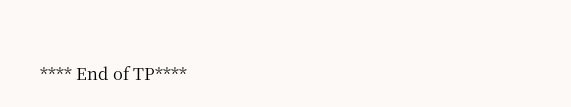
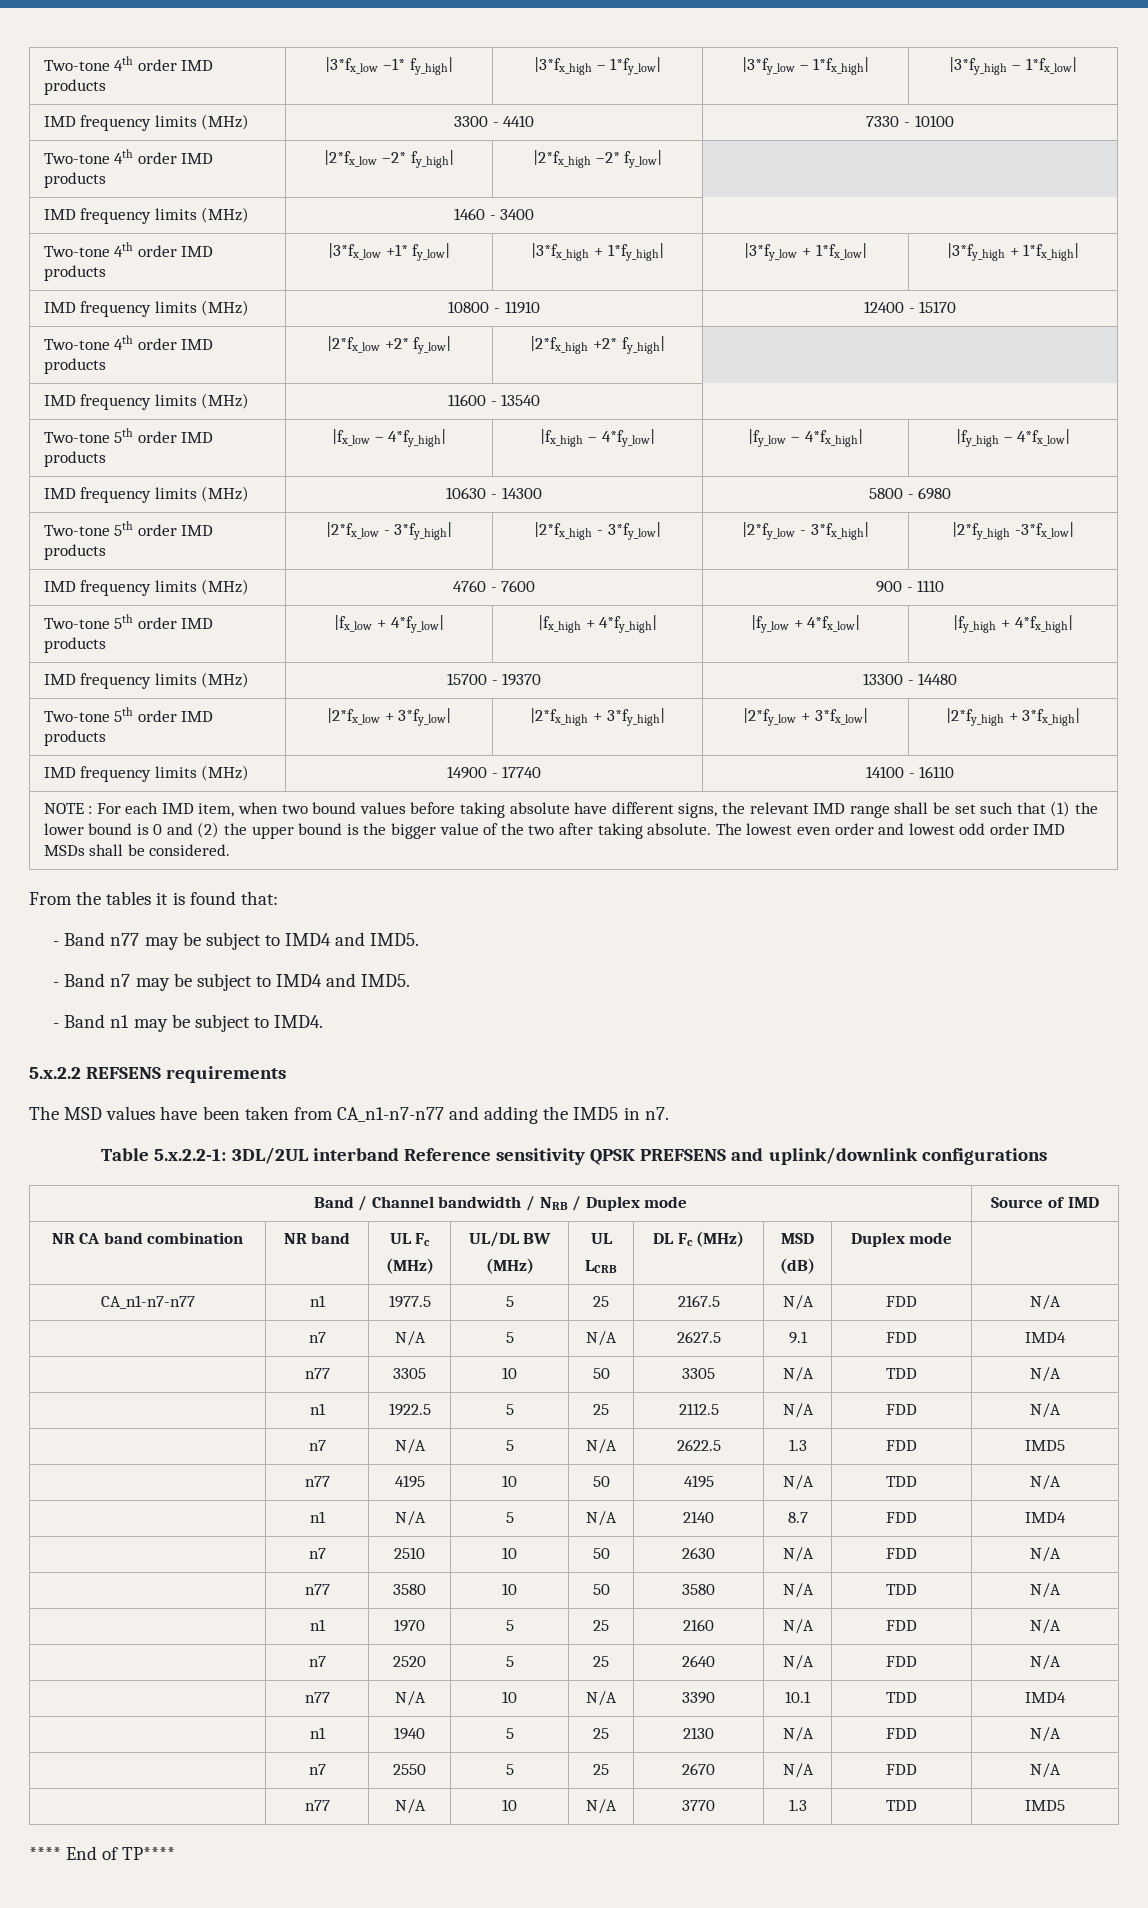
(40, 73) none -> [43,56,214,71] [43,79,106,95] [325,57,453,75] [533,57,662,75] [741,57,870,75] [949,57,1077,75] [43,114,250,131] [453,115,535,127] [866,115,954,127] [43,149,214,164] [43,172,106,188] [324,150,454,168] [532,150,663,168] [43,207,250,224] [453,208,535,220] [43,242,214,257] [43,265,106,281] [327,243,451,261] [531,243,664,261] [744,243,867,261] [946,243,1080,261] [43,300,250,317] [448,301,540,314] [863,301,957,313] [43,335,214,350] [43,358,106,374] [326,336,452,354] [530,336,665,354] [43,393,250,410] [447,394,541,406] [43,428,214,443] [43,451,106,467] [331,429,447,447] [540,429,655,447] [748,429,863,447] [955,429,1071,447] [43,486,250,503] [446,487,542,499] [868,487,952,500] [43,521,214,536] [43,544,106,560] [325,522,453,540] [534,522,661,540] [742,522,869,540] [952,522,1074,540] [43,579,250,596] [452,580,536,592] [875,580,945,593] [43,614,214,629] [43,637,106,653] [334,615,444,633] [537,615,658,633] [750,615,861,633] [953,615,1073,633] [43,672,250,689] [446,673,542,686] [862,673,958,685] [43,707,214,722] [43,730,106,746] [326,708,452,726] [530,708,665,726] [743,708,868,726] [945,708,1081,726] [43,765,250,782] [446,766,542,779] [865,766,955,778] [43,801,1098,818] [43,822,1066,839] [43,844,231,856] [29,891,278,905] [53,932,420,950] [53,973,411,991] [53,1014,324,1032] [29,1066,287,1083] [29,1106,669,1124] [101,1147,1047,1165] [313,1196,688,1211] [991,1197,1099,1208] [51,1232,244,1244] [283,1232,351,1244] [389,1233,431,1246] [385,1258,434,1274] [468,1232,552,1247] [485,1258,534,1274] [590,1233,613,1244] [585,1260,617,1273] [652,1231,745,1247] [781,1233,814,1244] [780,1258,815,1274] [850,1232,953,1247] [100,1295,195,1309] [309,1295,326,1307] [388,1295,431,1308] [505,1296,514,1307] [593,1296,609,1307] [677,1295,720,1307] [782,1295,814,1310] [886,1296,917,1307] [1030,1295,1061,1310] [308,1332,326,1343] [394,1331,426,1346] [505,1332,514,1343] [586,1331,617,1346] [676,1331,721,1343] [788,1331,808,1344] [886,1332,917,1343] [1025,1332,1066,1343] [304,1368,330,1379] [393,1368,426,1379] [502,1367,517,1379] [592,1368,610,1379] [682,1368,715,1379] [782,1367,814,1382] [886,1368,917,1379] [1030,1367,1061,1382] [309,1403,326,1415] [388,1403,431,1416] [505,1404,514,1415] [593,1404,609,1415] [678,1403,719,1415] [782,1403,814,1418] [886,1404,917,1415] [1030,1403,1061,1418] [308,1440,326,1451] [394,1439,426,1454] [505,1440,514,1451] [586,1439,617,1454] [676,1439,721,1451] [788,1439,807,1451] [886,1440,917,1451] [1025,1440,1065,1451] [304,1476,330,1487] [394,1475,425,1488] [502,1475,517,1487] [592,1476,610,1487] [683,1475,714,1488] [782,1475,814,1490] [886,1476,917,1487] [1030,1475,1061,1490] [309,1511,326,1523] [394,1511,426,1526] [505,1512,514,1523] [586,1511,617,1526] [683,1511,714,1523] [787,1512,808,1523] [886,1512,917,1523] [1025,1512,1066,1523] [308,1548,326,1559] [394,1547,425,1559] [502,1547,517,1559] [592,1548,610,1559] [682,1547,715,1559] [782,1547,814,1562] [886,1548,917,1559] [1030,1547,1061,1562] [304,1584,330,1595] [393,1584,426,1595] [502,1583,517,1595] [592,1584,610,1595] [682,1584,715,1595] [782,1583,814,1598] [886,1584,917,1595] [1030,1583,1061,1598] [309,1619,326,1631] [394,1619,425,1632] [505,1620,514,1631] [593,1620,609,1631] [683,1619,714,1631] [782,1619,814,1634] [886,1620,917,1631] [1030,1619,1061,1634] [308,1656,326,1667] [393,1656,426,1667] [505,1656,514,1667] [593,1656,609,1667] [682,1655,715,1667] [782,1655,814,1670] [886,1656,917,1667] [1030,1655,1061,1670] [304,1692,330,1703] [394,1691,426,1706] [502,1691,517,1703] [586,1691,617,1706] [682,1692,715,1704] [785,1691,811,1703] [886,1692,917,1703] [1025,1692,1066,1703] [309,1727,326,1739] [394,1727,425,1740] [505,1728,514,1739] [593,1728,609,1739] [683,1727,714,1739] [782,1727,814,1742] [886,1728,917,1739] [1030,1727,1061,1742] [308,1764,326,1775] [393,1764,426,1775] [505,1764,514,1775] [593,1764,609,1775] [682,1763,715,1775] [782,1763,814,1778] [886,1764,917,1775] [1030,1763,1061,1778] [304,1800,330,1811] [394,1799,426,1814] [502,1799,517,1811] [586,1799,617,1814] [682,1800,715,1811] [788,1799,807,1811] [886,1800,917,1811] [1025,1800,1065,1811] Two-tone 4th order IMD products | |3*fx_low –1* fy_high| | |3*fx_high – 1*fy_low| | |3*fy_low – 1*fx_high| | |3*fy_high – 1*fx_low| // IMD frequency limits (MHz) | 3300 - 4410 | 7330 - 10100 // Two-tone 4th order IMD products | |2*fx_low –2* fy_high| | |2*fx_high –2* fy_low| | // IMD frequency limits (MHz) | 1460 - 3400 | // Two-tone 4th order IMD products | |3*fx_low +1* fy_low| | |3*fx_high + 1*fy_high| | |3*fy_low + 1*fx_low| | |3*fy_high + 1*fx_high| // IMD frequency limits (MHz) | 10800 - 11910 | 12400 - 15170 // Two-tone 4th order IMD products | |2*fx_low +2* fy_low| | |2*fx_high +2* fy_high| | // IMD frequency limits (MHz) | 11600 - 13540 | // Two-tone 5th order IMD products | |fx_low – 4*fy_high| | |fx_high – 4*fy_low| | |fy_low – 4*fx_high| | |fy_high – 4*fx_low| // IMD frequency limits (MHz) | 10630 - 14300 | 5800 - 6980 // Two-tone 5th order IMD products | |2*fx_low - 3*fy_high| | |2*fx_high - 3*fy_low| | |2*fy_low - 3*fx_high| | |2*fy_high -3*fx_low| // IMD frequency limits (MHz) | 4760 - 7600 | 900 - 1110 // Two-tone 5th order IMD products | |fx_low + 4*fy_low| | |fx_high + 4*fy_high| | |fy_low + 4*fx_low| | |fy_high + 4*fx_high| // IMD frequency limits (MHz) | 15700 - 19370 | 13300 - 14480 // Two-tone 5th order IMD products | |2*fx_low + 3*fy_low| | |2*fx_high + 3*fy_high| | |2*fy_low + 3*fx_low| | |2*fy_high + 3*fx_high| // IMD frequency limits (MHz) | 14900 - 17740 | 14100 - 16110 // NOTE : For each IMD item, when two bound values before taking absolute have different signs, the relevant IMD range shall be set such that (1) the lower bound is 0 and (2) the upper bound is the bigger value of the two after taking absolute. The lowest even order and lowest odd order IMD MSDs shall be considered. // From the tables it is found that: // - Band n77 may be subject to IMD4 and IMD5. // - Band n7 may be subject to IMD4 and IMD5. // - Band n1 may be subject to IMD4. // 5.x.2.2 REFSENS requirements // The MSD values have been taken from CA_n1-n7-n77 and adding the IMD5 in n7. // Table 5.x.2.2-1: 3DL/2UL interband Reference sensitivity QPSK PREFSENS and uplink/downlink configurations // Band / Channel bandwidth / NRB / Duplex mode | Source of IMD // NR CA band combination | NR band | UL Fc // (MHz) | UL/DL BW // (MHz) | UL // LCRB | DL Fc (MHz) | MSD // (dB) | Duplex mode | // CA_n1-n7-n77 | n1 | 1977.5 | 5 | 25 | 2167.5 | N/A | FDD | N/A // | n7 | N/A | 5 | N/A | 2627.5 | 9.1 | FDD | IMD4 // | n77 | 3305 | 10 | 50 | 3305 | N/A | TDD | N/A // | n1 | 1922.5 | 5 | 25 | 2112.5 | N/A | FDD | N/A // | n7 | N/A | 5 | N/A | 2622.5 | 1.3 | FDD | IMD5 // | n77 | 4195 | 10 | 50 | 4195 | N/A | TDD | N/A // | n1 | N/A | 5 | N/A | 2140 | 8.7 | FDD | IMD4 // | n7 | 2510 | 10 | 50 | 2630 | N/A | FDD | N/A // | n77 | 3580 | 10 | 50 | 3580 | N/A | TDD | N/A // | n1 | 1970 | 5 | 25 | 2160 | N/A | FDD | N/A // | n7 | 2520 | 5 | 25 | 2640 | N/A | FDD | N/A // | n77 | N/A | 10 | N/A | 3390 | 10.1 | TDD | IMD4 // | n1 | 1940 | 5 | 25 | 2130 | N/A | FDD | N/A // | n7 | 2550 | 5 | 25 | 2670 | N/A | FDD | N/A // | n77 | N/A | 10 | N/A | 3770 | 1.3 | TDD | IMD5 //

